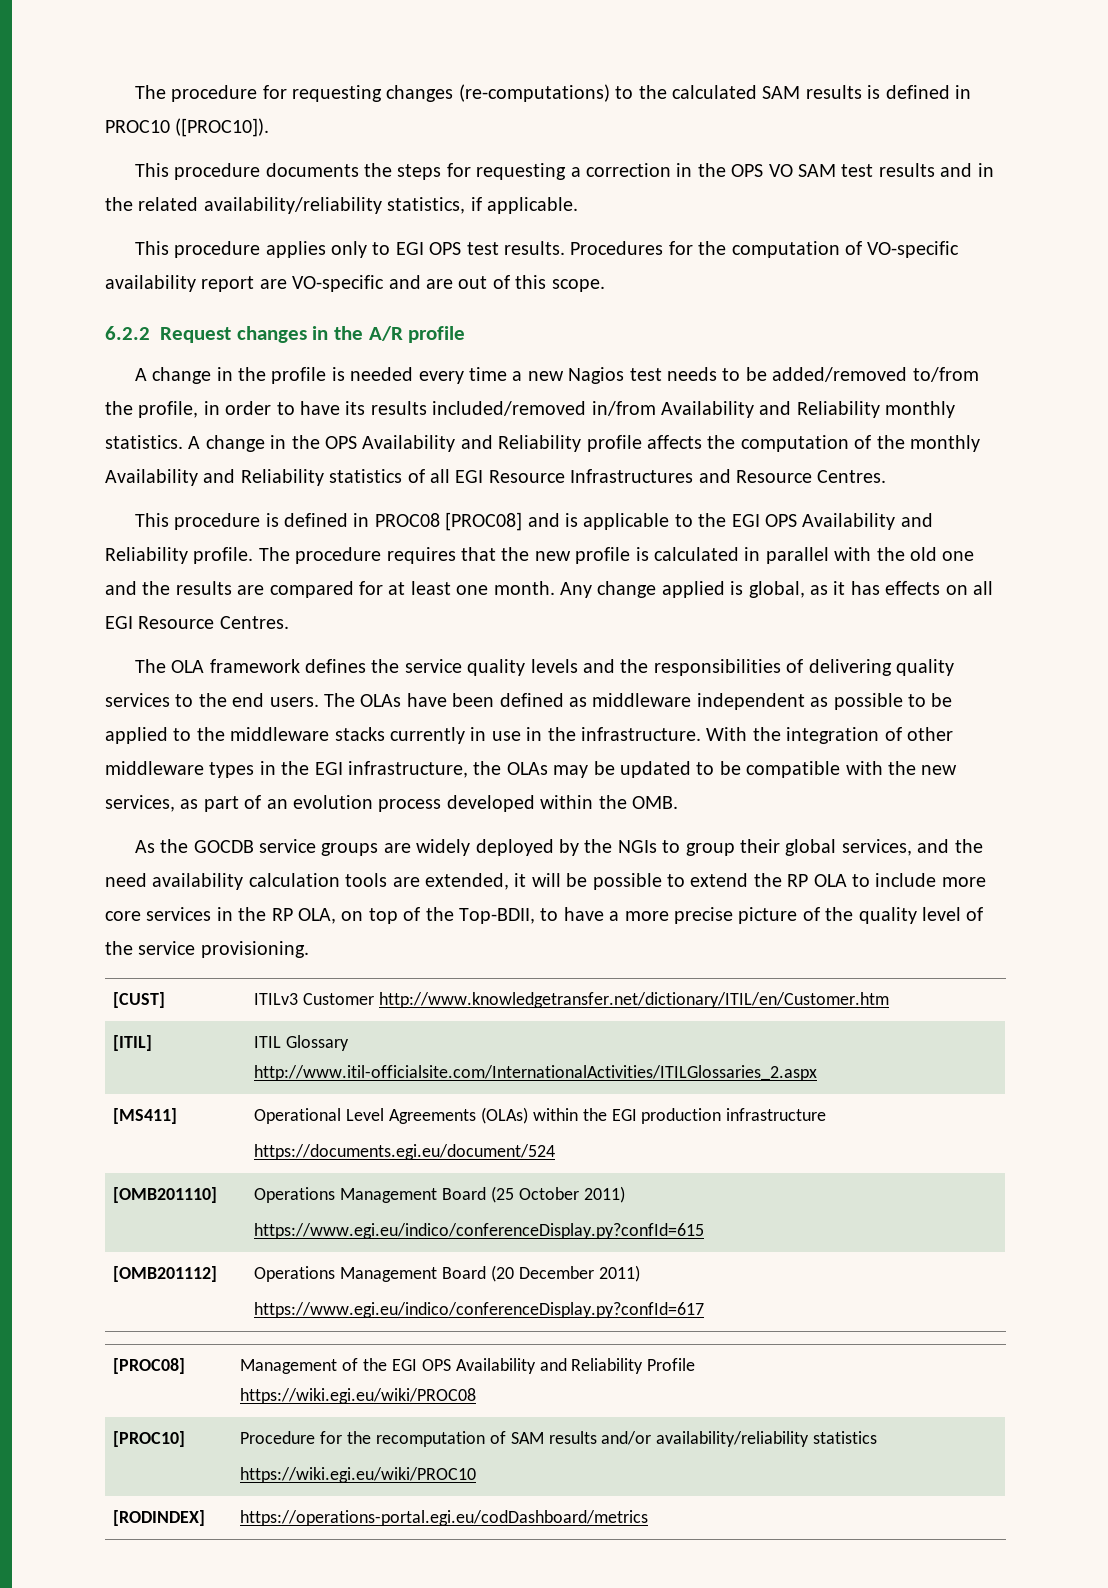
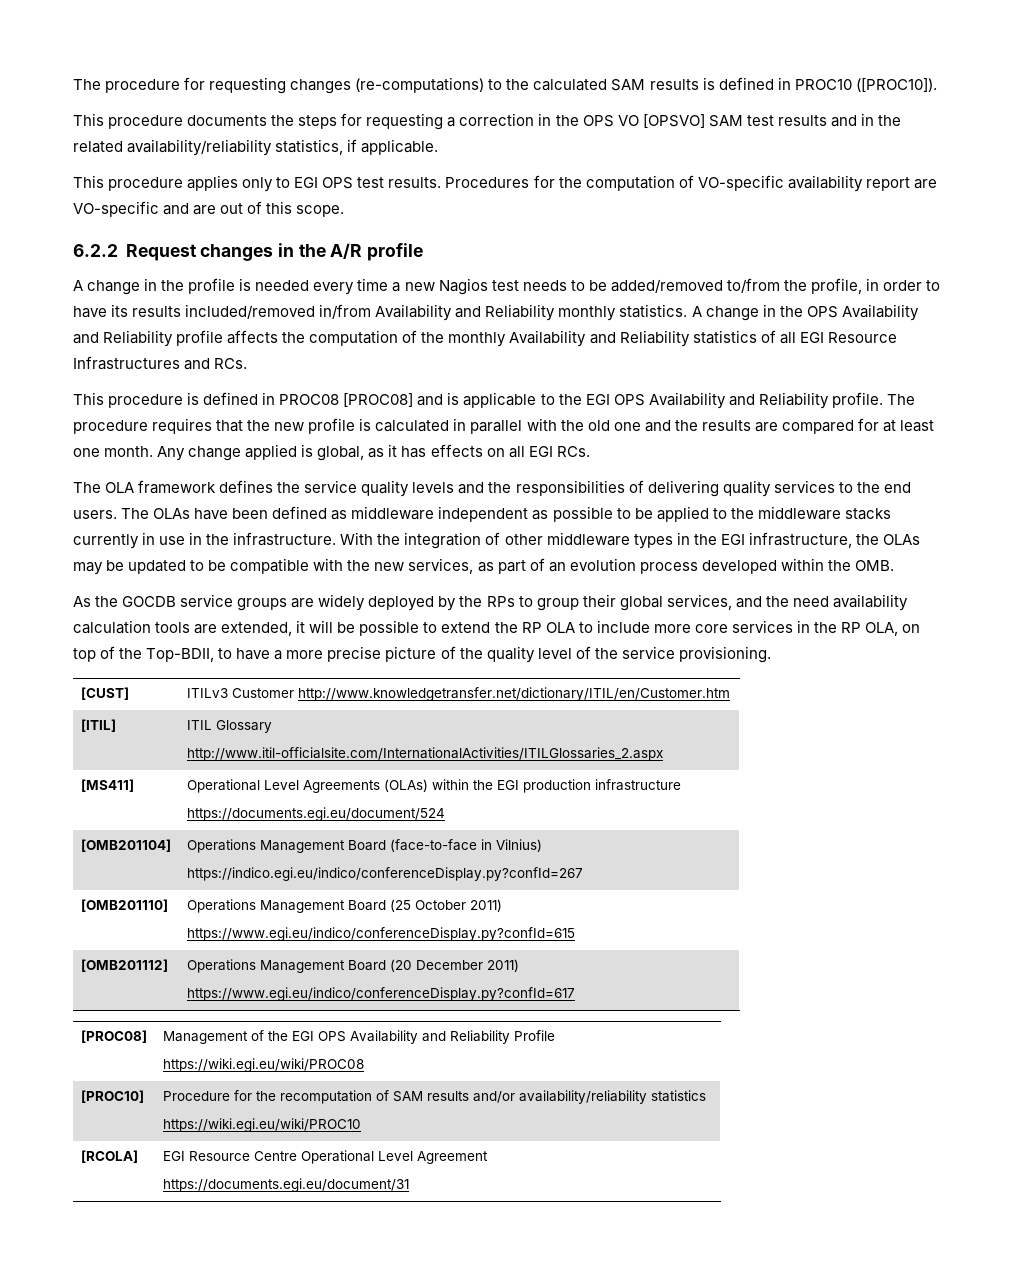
(793, 170) none -> [642,114,705,128] [OPSVO]
[735,470,887,483] Resource Centres. -> [214,358,248,369] RCs.
[138,616,289,629] Resource Centres. -> [556,446,590,457] RCs.
[617,840,657,853] NGIs -> [486,596,515,607] RPs
(556, 1152) none -> [80,839,171,852] [186,839,542,853] [186,867,583,881] // [OMB201104] | Operations Management Board (face-to-face in Vilnius) // https://indico.egi.eu/indico/conferenceDisplay.py?confId=267
[113,1510,206,1526] [240,1510,649,1526] [RODINDEX] | https://operations-portal.egi.eu/codDashboard/metrics -> [80,1150,138,1163] [162,1150,488,1164] [162,1178,409,1192] [RCOLA] | EGI Resource Centre Operational Level Agreement // https://documents.egi.eu/document/31

